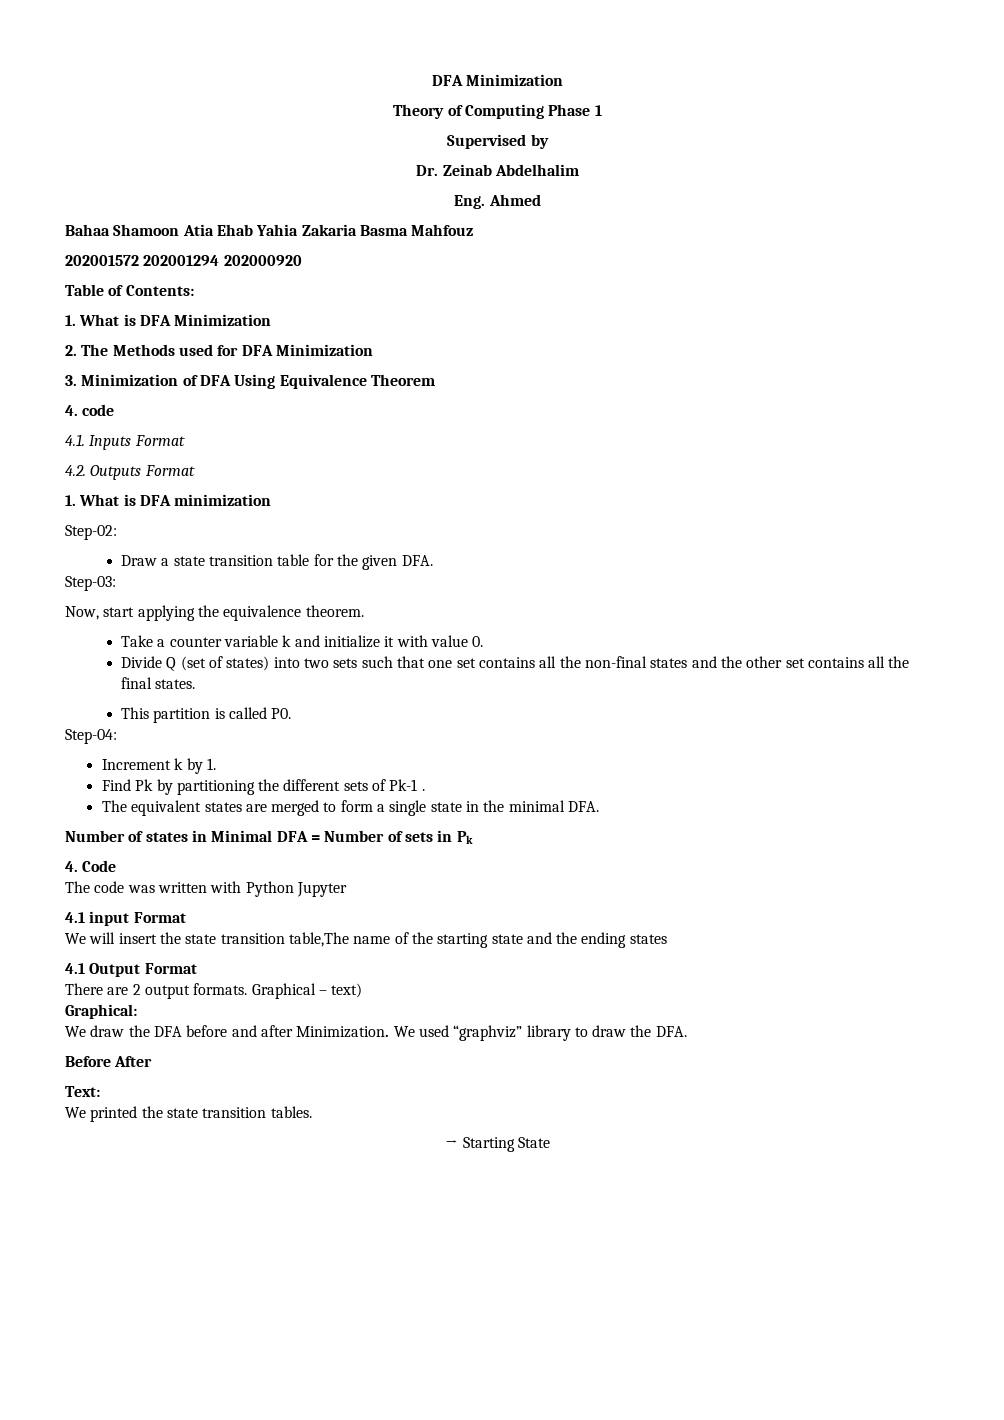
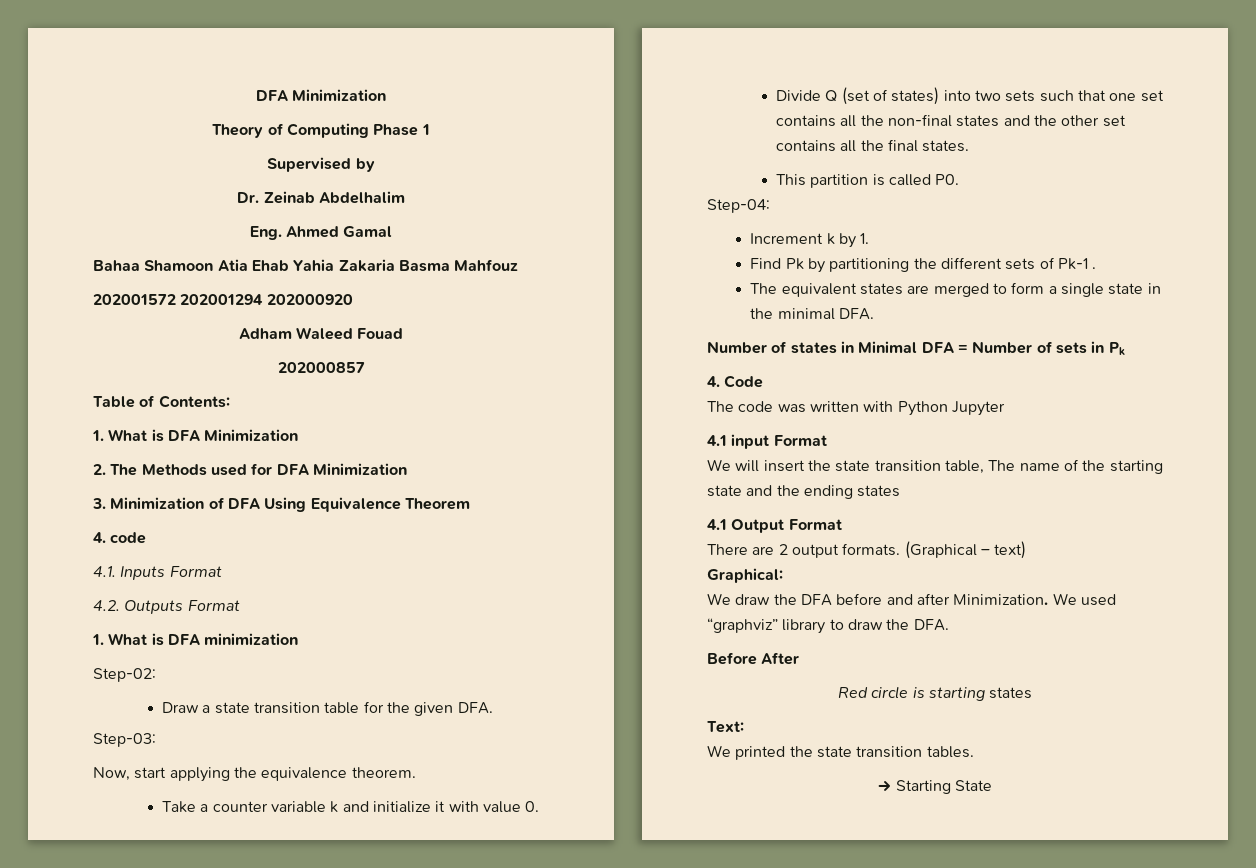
(541, 200) none -> [343,226,393,237] Gamal
(302, 260) none -> [238,327,404,340] [277,362,365,373] // Adham Waleed Fouad // 202000857
[288,932,349,947] table,The -> [944,460,1016,474] table, The
[251,983,316,999] Graphical -> [904,541,977,559] (Graphical
(153, 1061) none -> [837,686,1033,701] // Red circle is starting states

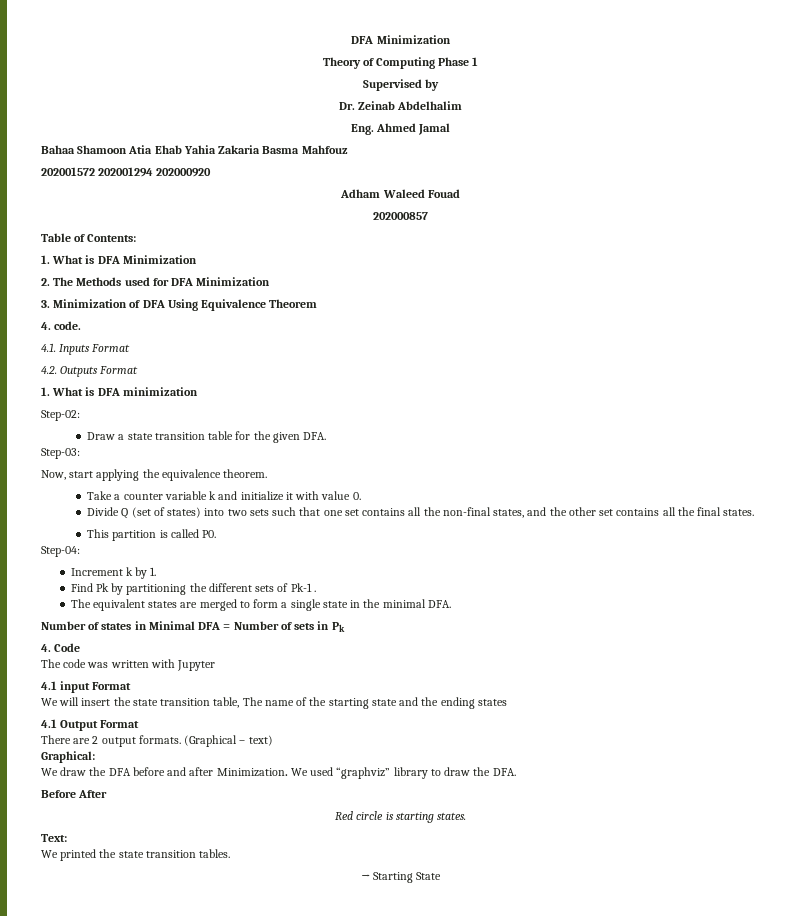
[343,226,393,237] Gamal -> [418,123,451,135] Jamal
[110,532,147,544] code -> [54,321,82,330] code.
[956,115,1000,127] states -> [493,509,525,518] states,
[897,401,948,416] Python -> (175, 663) none
[989,687,1033,699] states -> [436,812,466,820] states.

